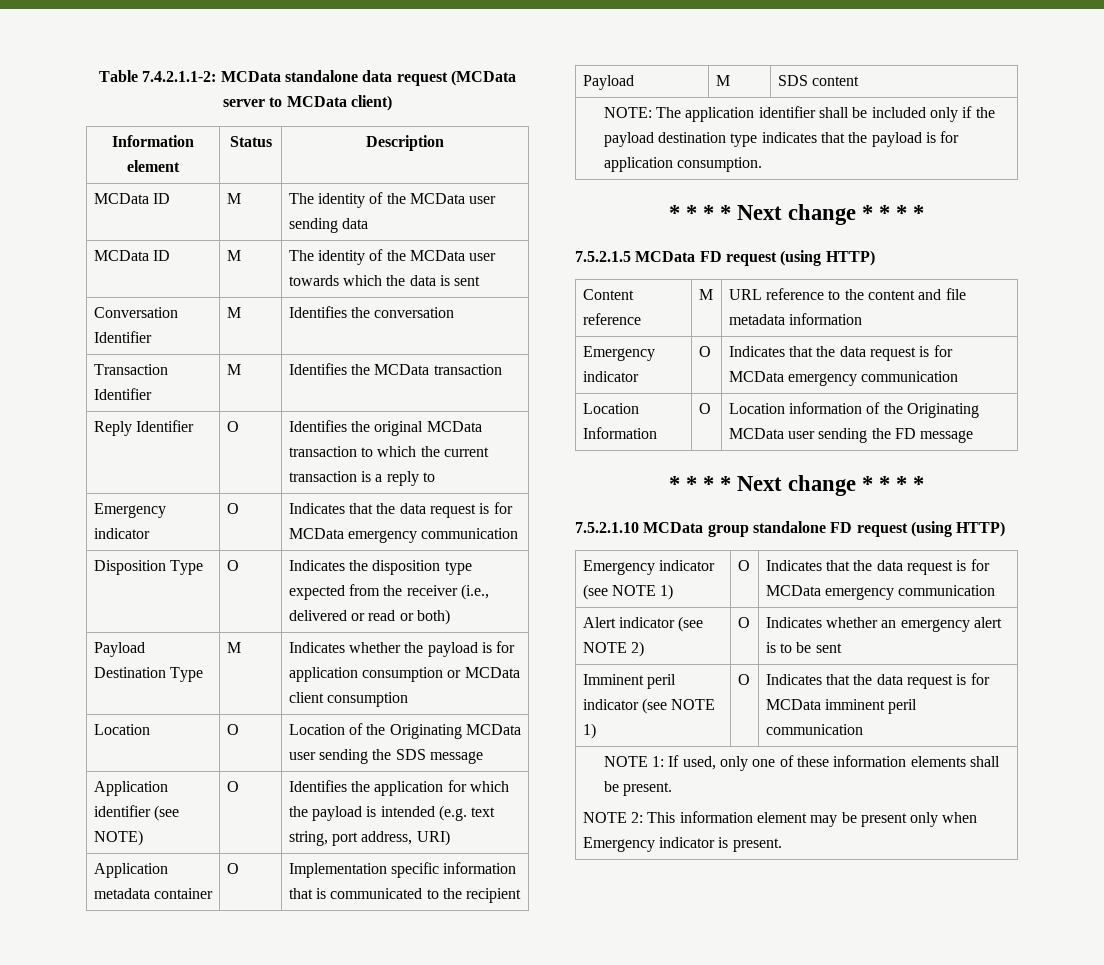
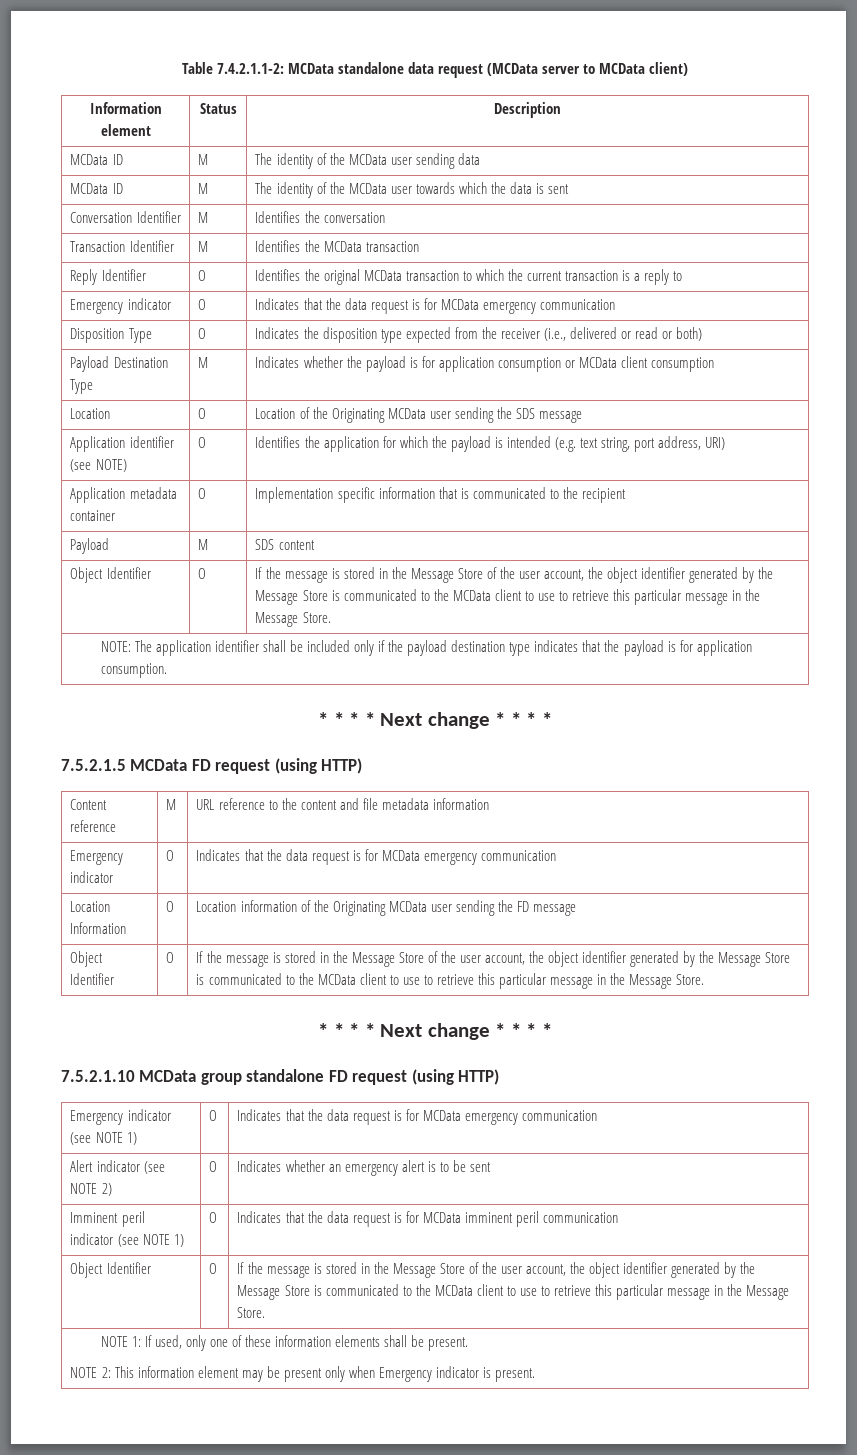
(859, 81) none -> [70,567,151,583] [198,568,207,579] [255,567,774,583] [255,589,761,605] [255,612,331,627] // Object Identifier | O | If the message is stored in the Message Store of the user account, the object identifier generated by the Message Store is communicated to the MCData client to use to retrieve this particular message in the Message Store.
(974, 436) none -> [70,951,104,967] [70,973,115,985] [166,952,175,963] [196,951,791,967] [196,973,705,989] // Object Identifier | O | If the message is stored in the Message Store of the user account, the object identifier generated by the Message Store is communicated to the MCData client to use to retrieve this particular message in the Message Store.
(863, 729) none -> [70,1262,151,1278] [209,1263,218,1274] [237,1262,756,1278] [237,1284,790,1300] [237,1307,266,1318] // Object Identifier | O | If the message is stored in the Message Store of the user account, the object identifier generated by the Message Store is communicated to the MCData client to use to retrieve this particular message in the Message Store.

